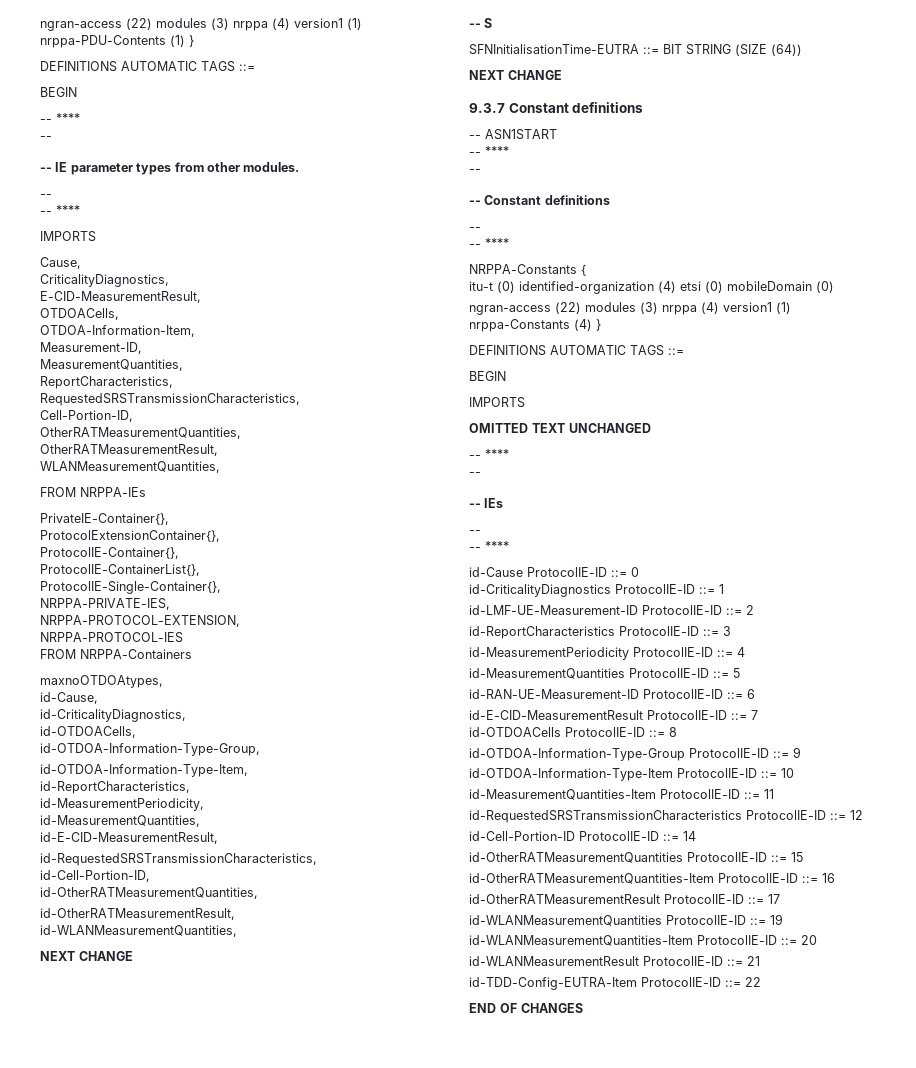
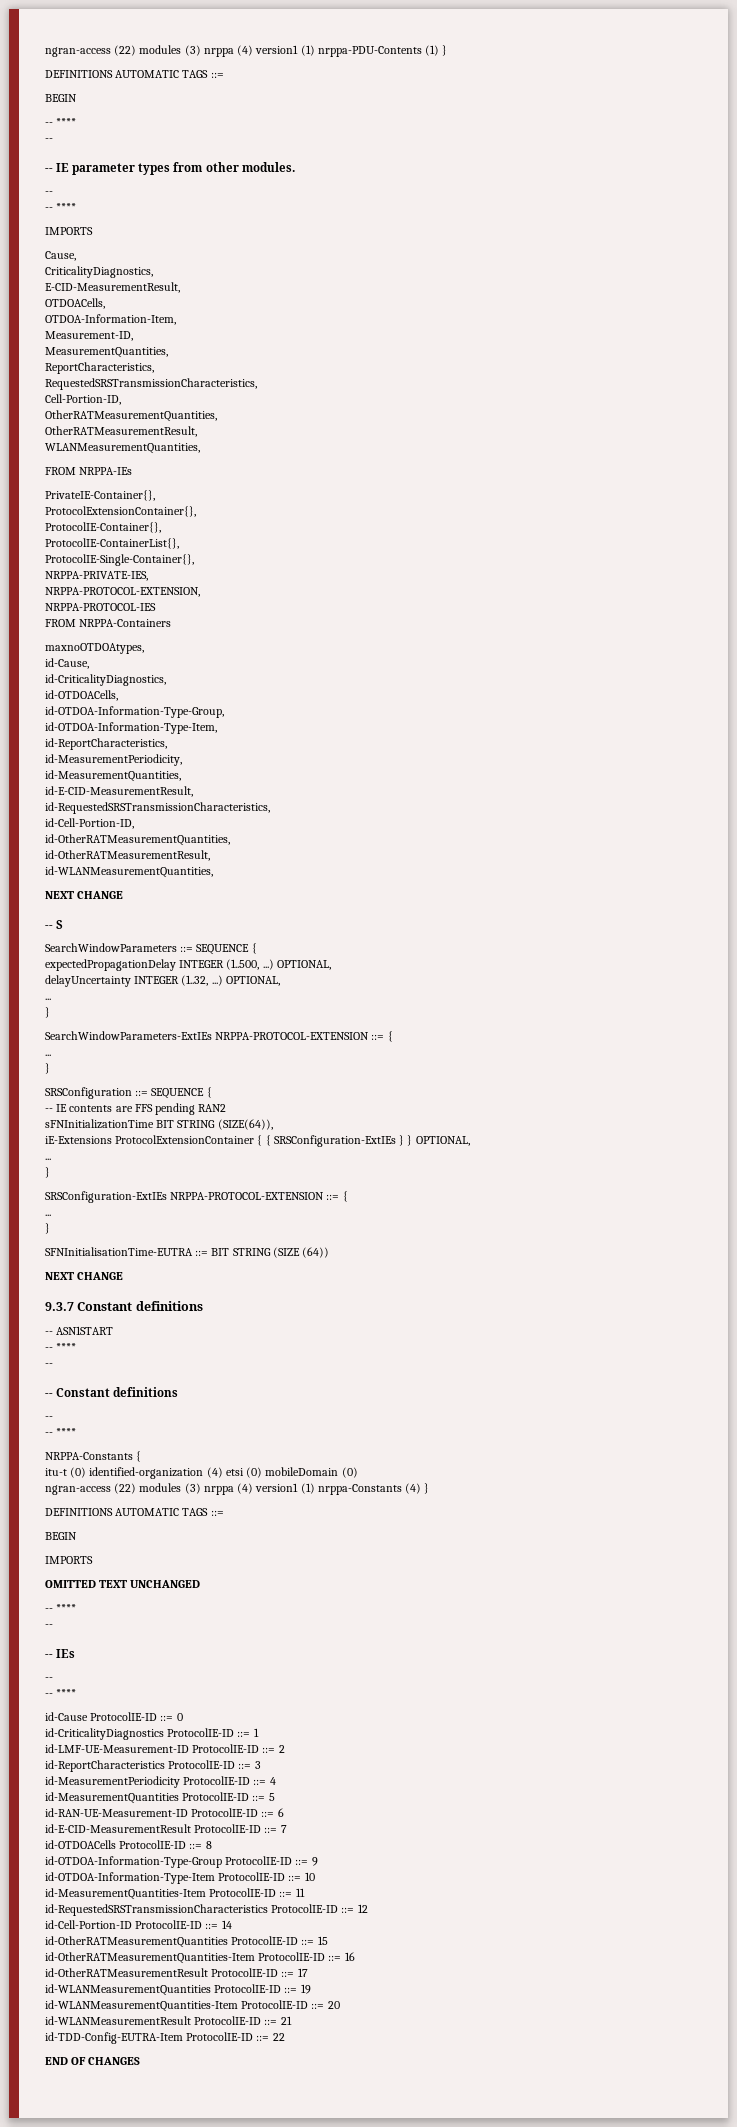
(493, 23) none -> [45,943,257,955] [45,959,331,971] [45,975,280,987] [45,998,51,1000] [45,1007,50,1018] [45,1031,393,1042] [45,1054,51,1056] [45,1063,50,1074] [45,1087,212,1099] [45,1103,227,1115] [45,1119,273,1130] [45,1135,470,1147] [45,1158,51,1160] [45,1167,50,1178] [45,1191,348,1203] [45,1214,51,1216] [45,1223,50,1234] // SearchWindowParameters ::= SEQUENCE { // expectedPropagationDelay INTEGER (1..500, ...) OPTIONAL, // delayUncertainty INTEGER (1..32, ...) OPTIONAL, // ... // } // SearchWindowParameters-ExtIEs NRPPA-PROTOCOL-EXTENSION ::= { // ... // } // SRSConfiguration ::= SEQUENCE { // -- IE contents are FFS pending RAN2 // sFNInitializationTime BIT STRING (SIZE(64)), // iE-Extensions ProtocolExtensionContainer { { SRSConfiguration-ExtIEs } } OPTIONAL, // ... // } // SRSConfiguration-ExtIEs NRPPA-PROTOCOL-EXTENSION ::= { // ... // }

